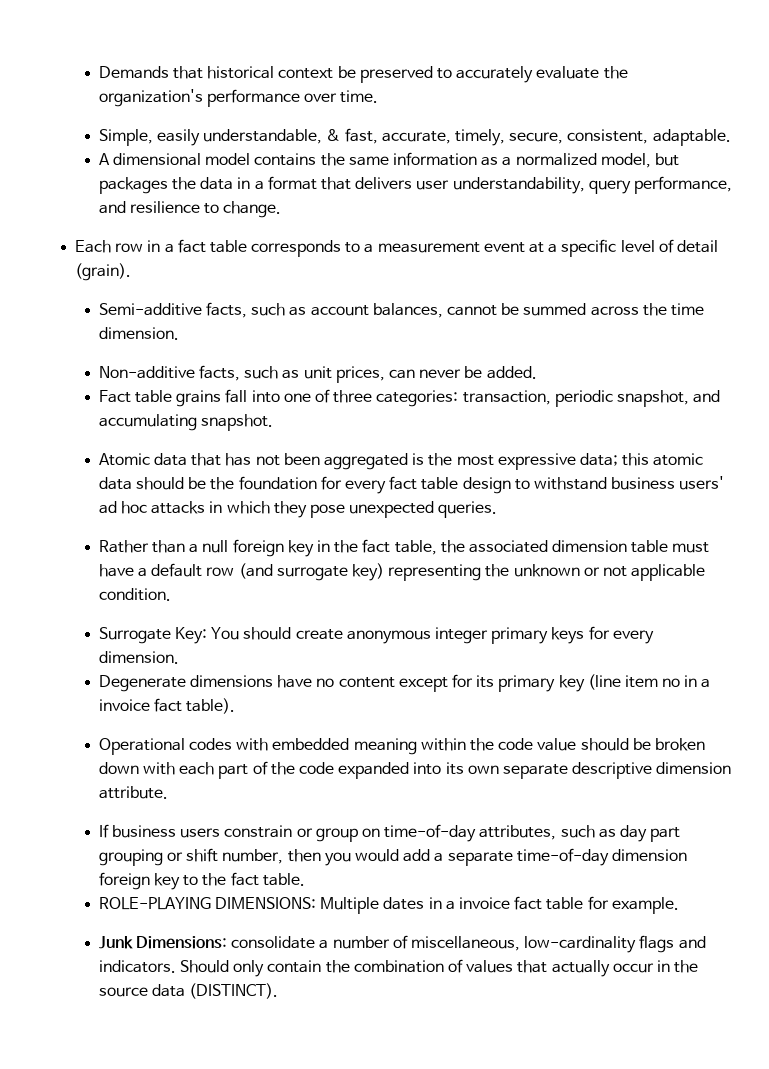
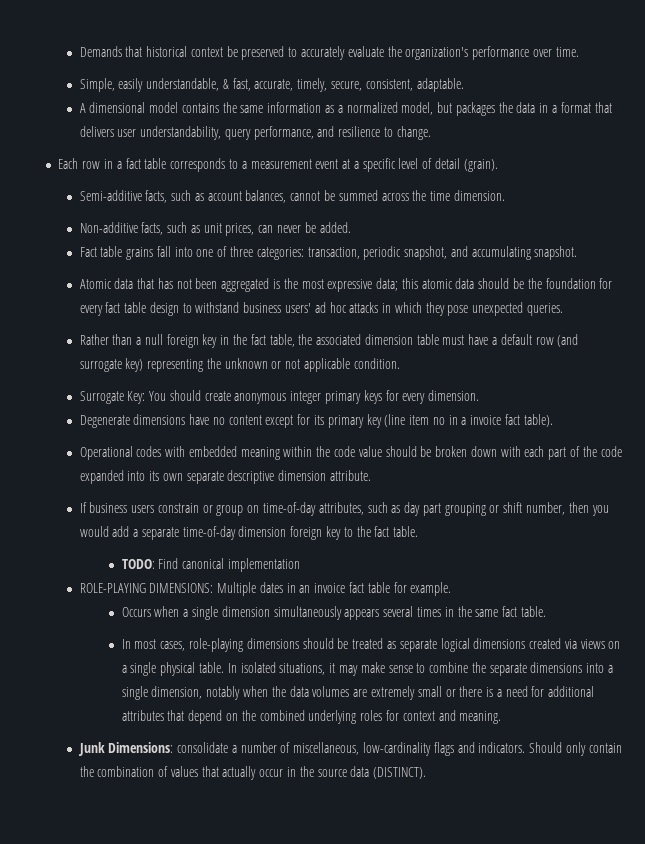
(305, 879) none -> [121,558,301,572] // TODO: Find canonical implementation
[445,901,455,910] a -> [299,585,311,593] an
(679, 905) none -> [121,606,546,620] [121,638,621,652] [121,662,613,676] [121,686,595,700] [121,710,502,724] // Occurs when a single dimension simultaneously appears several times in the same fact table. // In most cases, role-playing dimensions should be treated as separate logical dimensions created via views on a single physical table. In isolated situations, it may make sense to combine the separate dimensions into a single dimension, notably when the data volumes are extremely small or there is a need for additional attributes that depend on the combined underlying roles for context and meaning.

